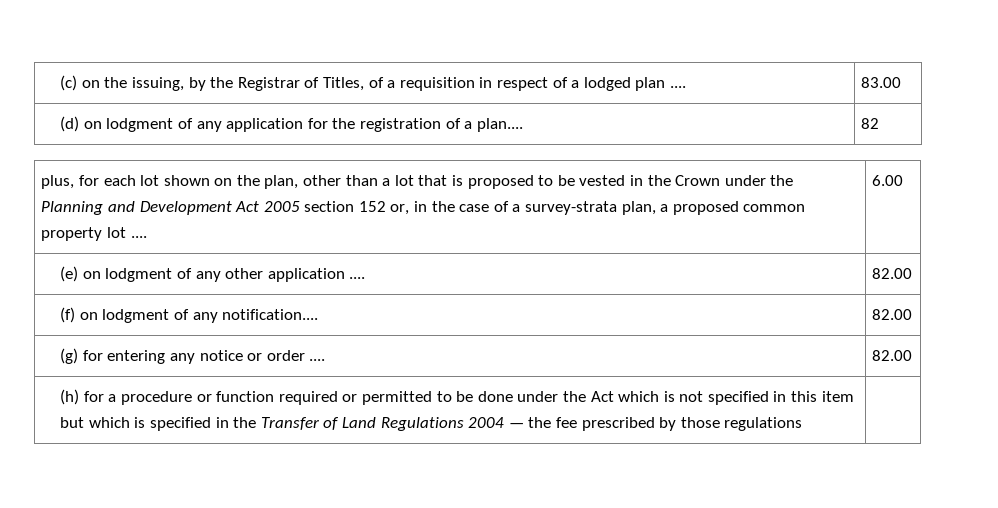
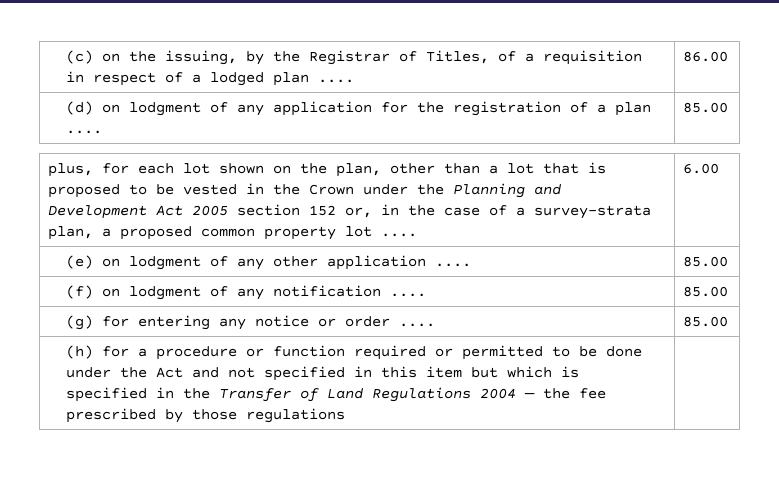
[861,77,902,88] 83.00 -> [683,51,729,62] 86.00
[476,118,523,132] [861,118,880,129] plan.... | 82 -> [614,102,651,116] [65,130,102,134] [683,102,729,113] plan .... | 85.00
[872,268,913,279] 82.00 -> [683,256,729,267] 85.00
[222,309,319,320] [872,309,913,320] notification.... | 82.00 -> [272,285,426,297] [683,286,729,297] notification .... | 85.00
[872,350,913,361] 82.00 -> [683,316,729,327] 85.00
[618,391,675,402] which is -> [191,367,219,378] and

